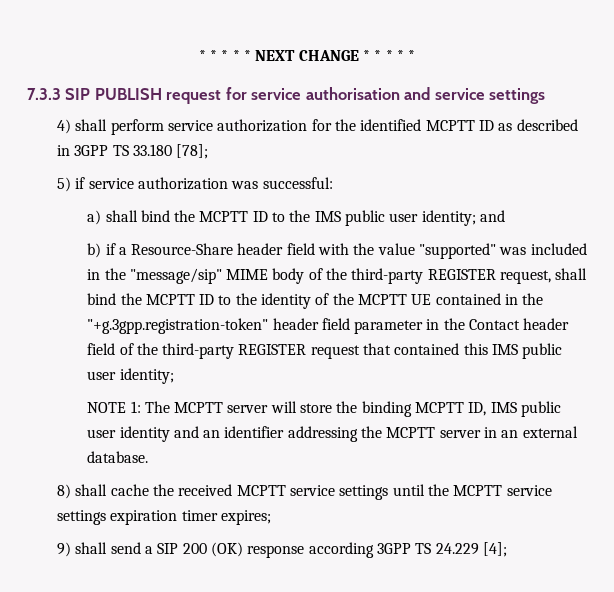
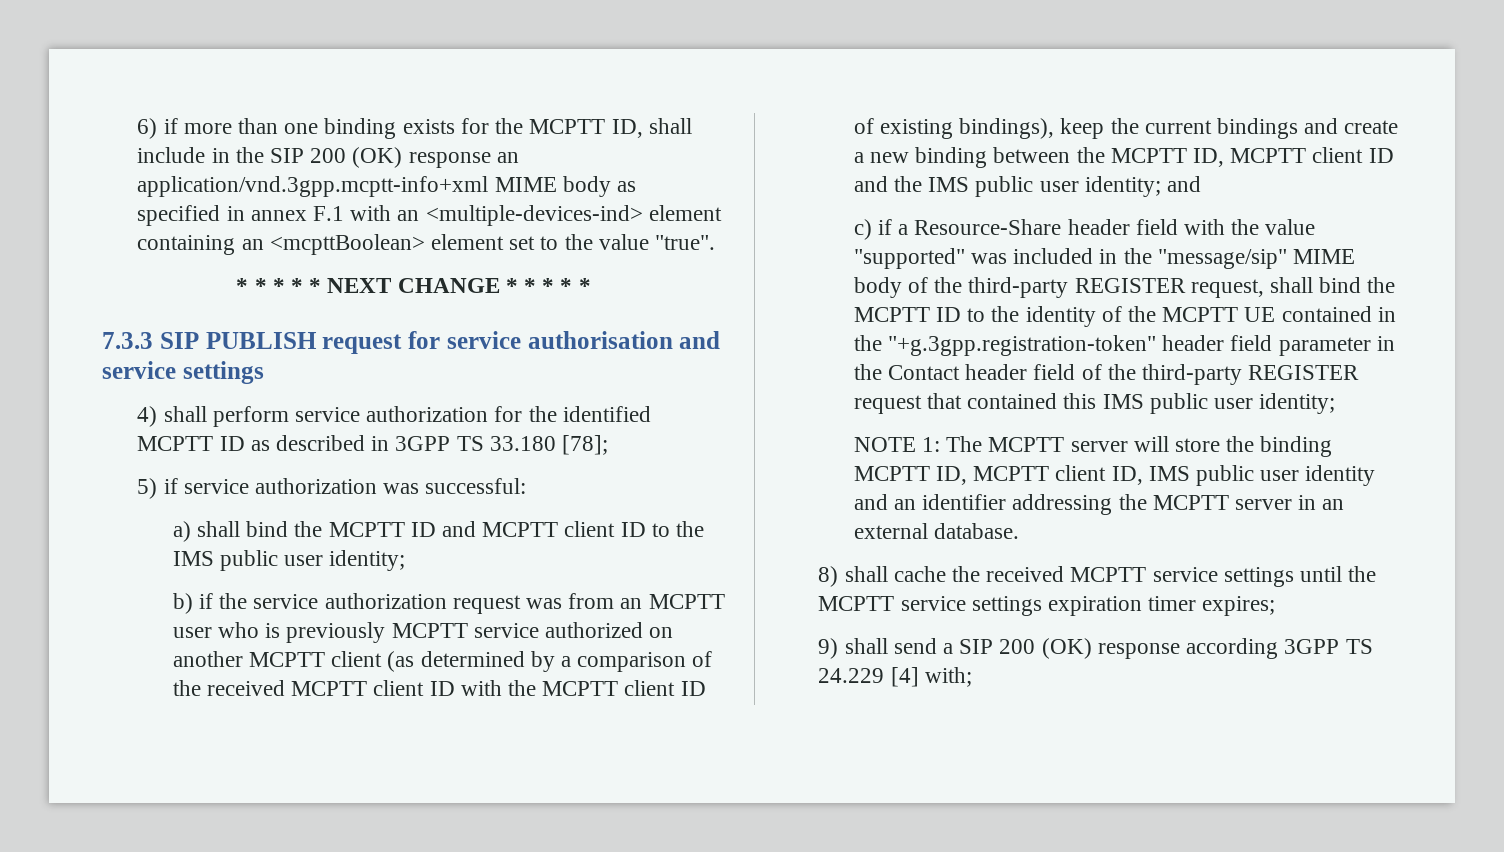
(198, 55) none -> [137,118,692,139] [137,147,519,168] [137,176,637,197] [137,205,722,226] [137,234,716,255] 6) if more than one binding exists for the MCPTT ID, shall include in the SIP 200 (OK) response an application/vnd.3gpp.mcptt-info+xml MIME body as specified in annex F.1 with an <multiple-devices-ind> element containing an <mcpttBoolean> element set to the value "true". //
(268, 216) none -> [442,521,646,537] and MCPTT client ID
(476, 218) none -> [172,593,725,614] [172,622,674,643] [172,651,713,672] [172,680,706,696] [853,118,1399,139] [853,147,1394,168] [853,176,1161,197] // b) if the service authorization request was from an MCPTT user who is previously MCPTT service authorized on another MCPTT client (as determined by a comparison of the received MCPTT client ID with the MCPTT client ID of existing bindings), keep the current bindings and create a new binding between the MCPTT ID, MCPTT client ID and the IMS public user identity;
[87,243,102,258] b) -> [853,219,872,240] c)
(487, 409) none -> [973,465,1143,485] MCPTT client ID,
[482,542,507,557] [4]; -> [890,667,972,687] [4] with;

